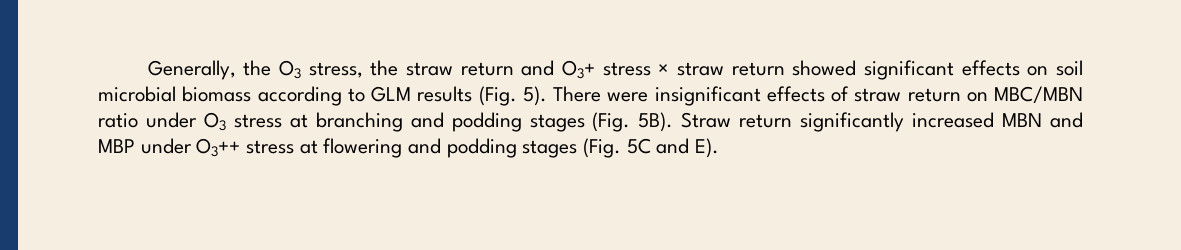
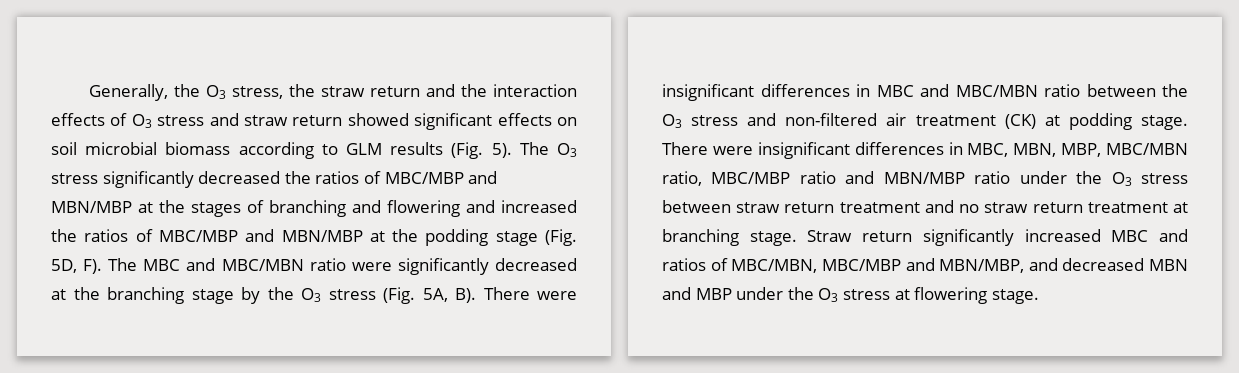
[561,60,670,79] O3+ stress × -> [461,84,577,97] [51,113,239,128] the interaction effects of O3 stress and
[553,86,1083,106] [98,112,995,132] There were insignificant effects of straw return on MBC/MBN ratio under O3 stress at branching and podding stages (Fig. 5B). Straw return significantly increased -> [519,142,577,157] [51,171,498,188] [51,200,577,217] [51,229,577,246] [51,258,577,275] [51,287,577,304] [662,84,1188,101] [662,113,1188,130] [662,142,1188,159] [662,171,1188,186] [662,200,1188,213] [662,229,1188,246] [662,258,1145,273] The O3 stress significantly decreased the ratios of MBC/MBP and MBN/MBP at the stages of branching and flowering and increased the ratios of MBC/MBP and MBN/MBP at the podding stage (Fig. 5D, F). The MBC and MBC/MBN ratio were significantly decreased at the branching stage by the O3 stress (Fig. 5A, B). There were insignificant differences in MBC and MBC/MBN ratio between the O3 stress and non-filtered air treatment (CK) at podding stage. There were insignificant differences in MBC, MBN, MBP, MBC/MBN ratio, MBC/MBP ratio and MBN/MBP ratio under the O3 stress between straw return treatment and no straw return treatment at branching stage. Straw return significantly increased MBC and ratios of MBC/MBN, MBC/MBP and MBN/MBP, and decreased
[196,138,241,157] O3++ -> [787,287,839,302] the O3
[408,138,720,158] and podding stages (Fig. 5C and E). -> [991,289,1039,304] stage.

